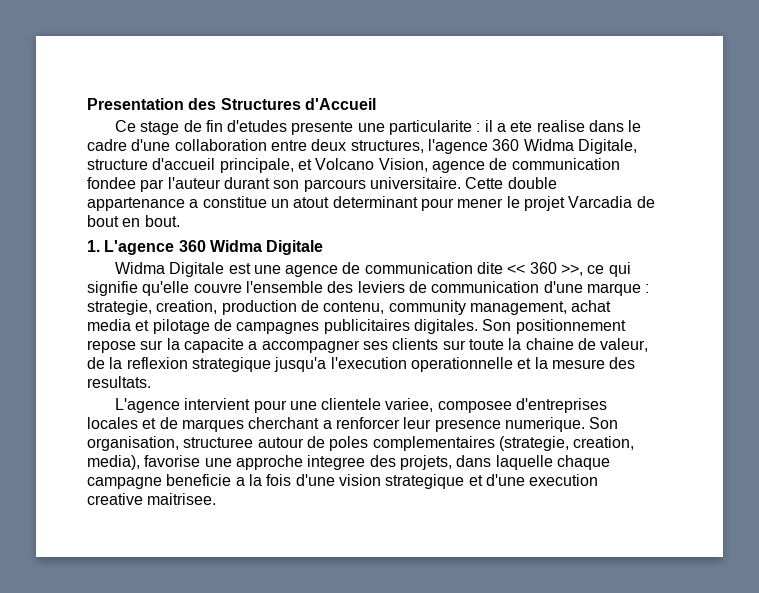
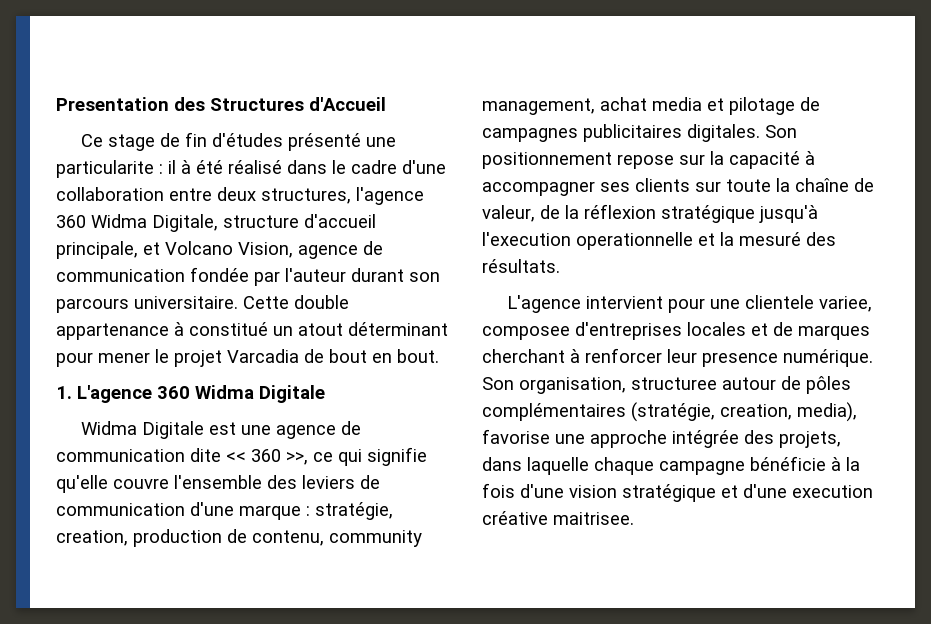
[227,120,354,135] d'etudes presente -> [211,133,361,151] d'études présenté
[497,120,585,132] a ete realise -> [181,160,282,174] à été réalisé
[87,177,136,189] fondee -> [190,267,249,282] fondée
[189,196,267,208] a constitue -> [174,322,268,336] à constitué
[332,196,418,208] determinant -> [348,322,448,336] déterminant
[87,300,152,315] strategie, -> [315,502,393,520] stratégie,
[183,338,258,353] capacite a -> [729,151,815,169] capacité à
[525,338,574,350] chaine -> [795,178,849,192] chaîne
[126,357,327,372] reflexion strategique jusqu'a -> [584,204,818,223] réflexion stratégique jusqu'à
[551,357,636,369] [87,376,151,388] mesure des resultats. -> [739,232,836,246] [482,259,560,273] mesuré des résultats.
[322,420,332,429] a -> [570,349,580,363] à
[504,417,585,432] numerique. -> [783,349,873,367] numérique.
[329,436,569,451] poles complementaires (strategie, -> [806,376,851,394] [482,402,715,422] pôles complémentaires (stratégie,
[307,455,366,470] integree -> [672,430,739,448] intégrée
[166,474,245,486] beneficie a -> [750,456,841,471] bénéficie à
[385,474,465,489] strategique -> [622,484,716,502] stratégique
[87,493,143,505] creative -> [482,511,548,525] créative

